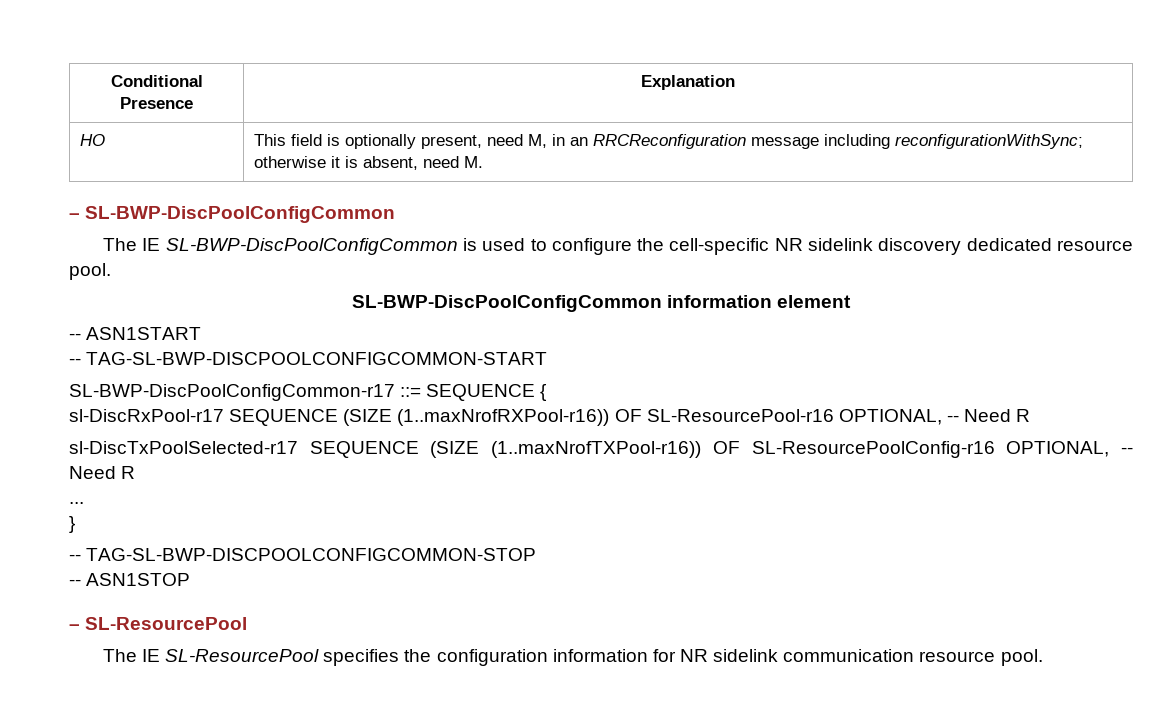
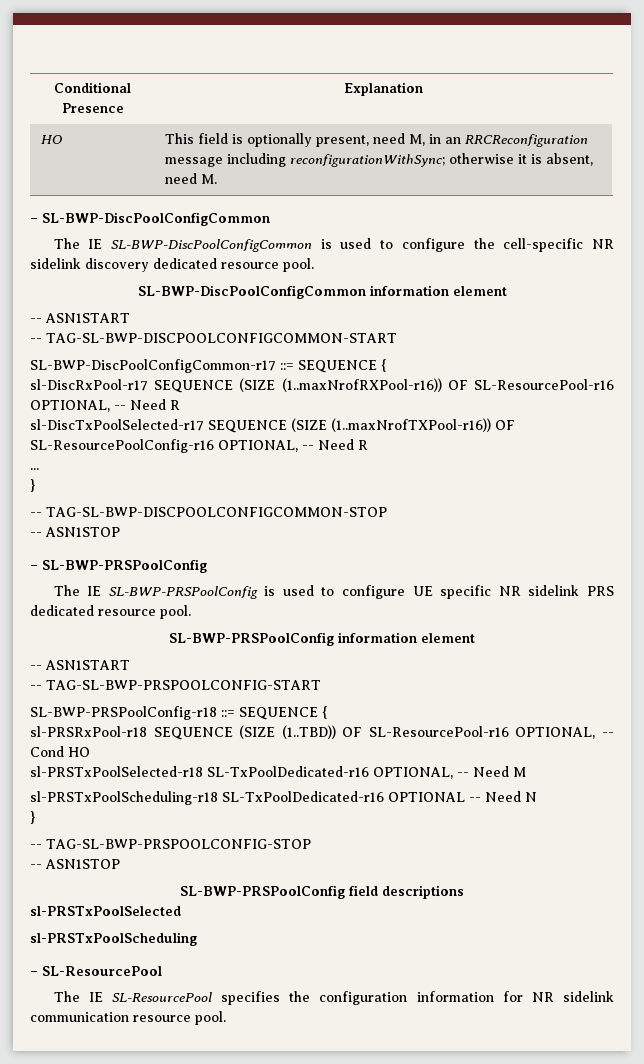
(191, 579) none -> [30,559,207,573] [53,585,614,599] [30,605,191,619] [169,632,475,646] [30,660,130,670] [30,680,321,690] [30,706,328,720] [30,725,614,740] [30,746,90,757] [30,766,526,779] [30,791,537,805] [30,811,35,824] [30,839,311,849] [30,859,120,869] [180,885,464,899] [30,906,181,916] [30,932,197,946] // – SL-BWP-PRSPoolConfig // The IE SL-BWP-PRSPoolConfig is used to configure UE specific NR sidelink PRS dedicated resource pool. // SL-BWP-PRSPoolConfig information element // -- ASN1START // -- TAG-SL-BWP-PRSPOOLCONFIG-START // SL-BWP-PRSPoolConfig-r18 ::= SEQUENCE { // sl-PRSRxPool-r18 SEQUENCE (SIZE (1..TBD)) OF SL-ResourcePool-r16 OPTIONAL, -- Cond HO // sl-PRSTxPoolSelected-r18 SL-TxPoolDedicated-r16 OPTIONAL, -- Need M // sl-PRSTxPoolScheduling-r18 SL-TxPoolDedicated-r16 OPTIONAL -- Need N // } // -- TAG-SL-BWP-PRSPOOLCONFIG-STOP // -- ASN1STOP // SL-BWP-PRSPoolConfig field descriptions // sl-PRSTxPoolSelected // sl-PRSTxPoolScheduling

